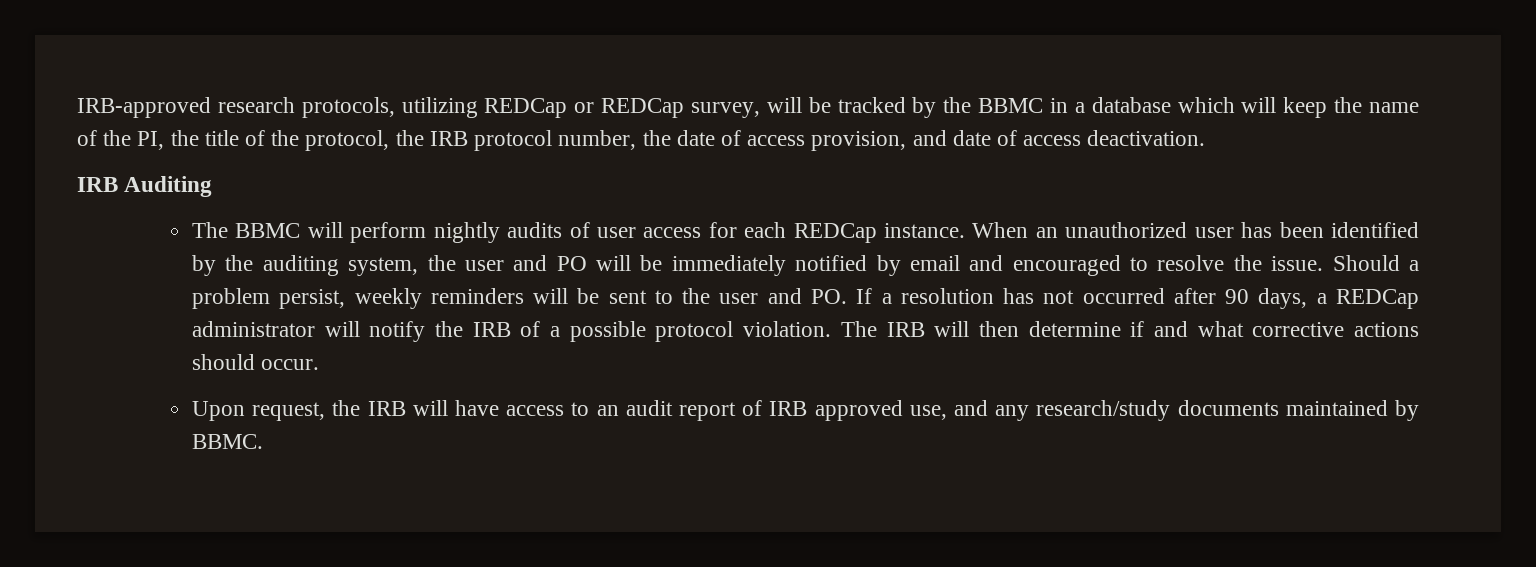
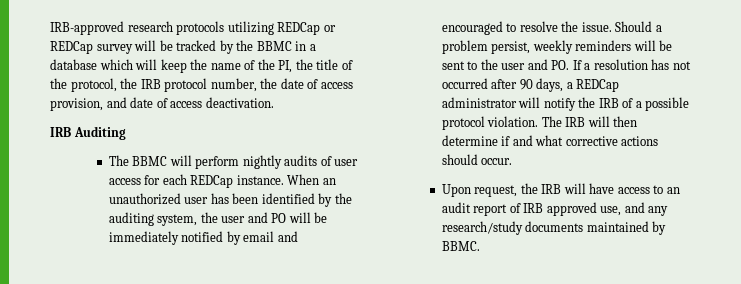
[301,97,395,118] protocols, -> [176,21,225,35] protocols
[691,102,760,118] survey, -> [96,44,133,54] survey

